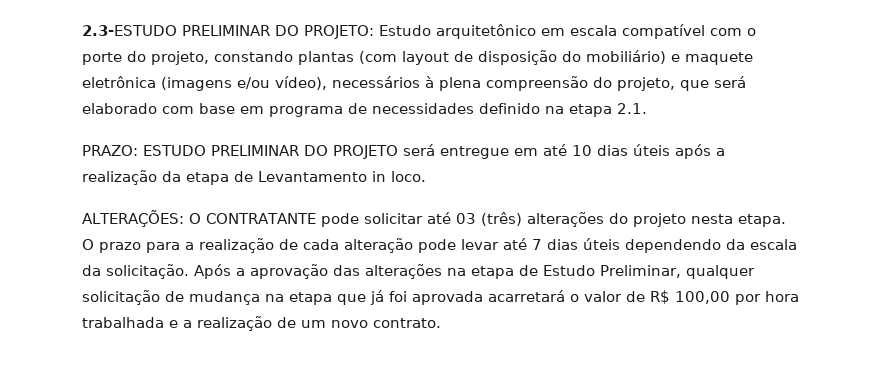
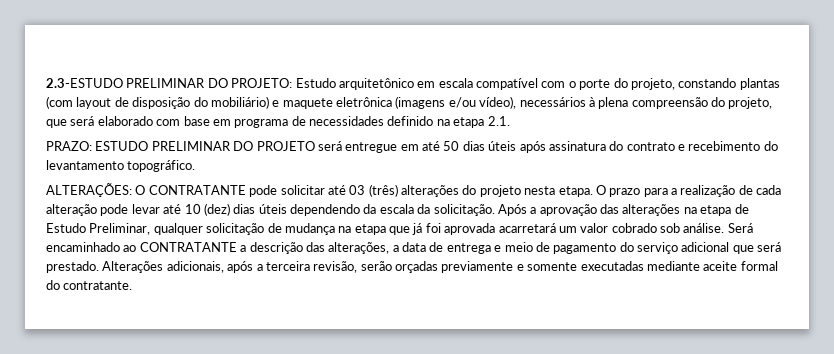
[572,145,592,156] 10 -> [443,141,460,151] 50
[716,148,725,156] [82,170,426,185] a realização da etapa de Levantamento in loco. -> [548,141,778,151] [46,160,196,172] assinatura do contrato e recebimento do levantamento topográfico.
[532,239,542,250] 7 -> [184,203,230,216] 10 (dez)
[570,290,799,305] [82,316,441,331] o valor de R$ 100,00 por hora trabalhada e a realização de um novo contrato. -> [558,223,753,233] [46,242,782,254] [46,261,778,273] [46,280,133,290] um valor cobrado sob análise. Será encaminhado ao CONTRATANTE a descrição das alterações, a data de entrega e meio de pagamento do serviço adicional que será prestado. Alterações adicionais, após a terceira revisão, serão orçadas previamente e somente executadas mediante aceite formal do contratante.

